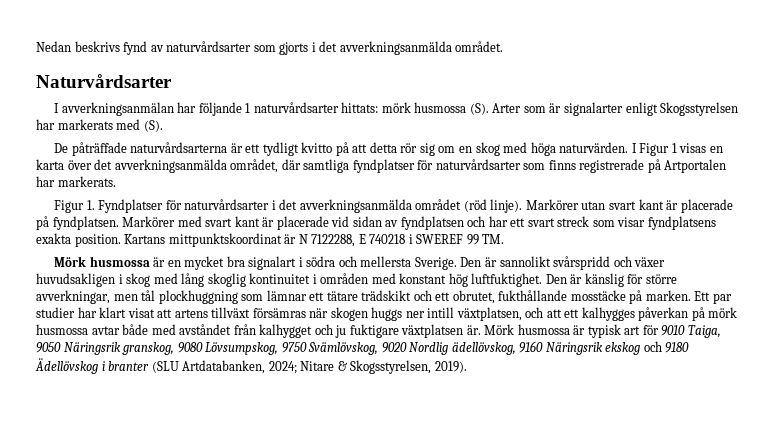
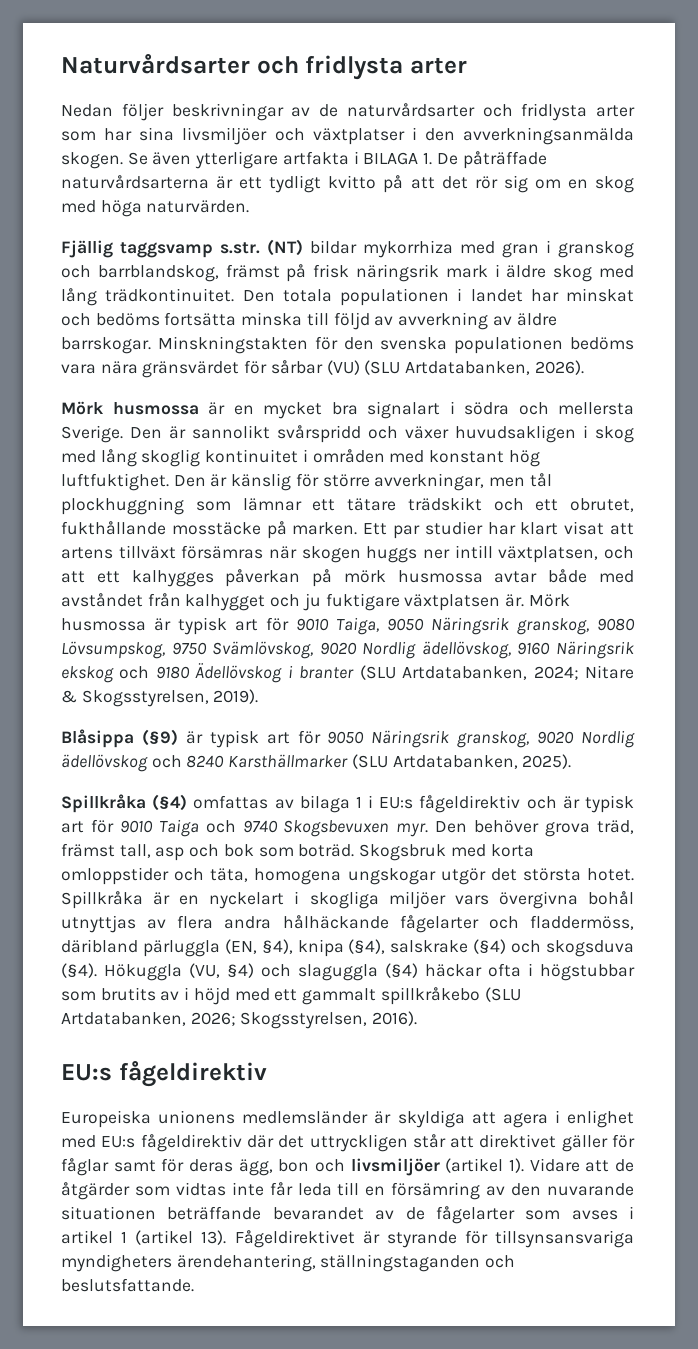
[36,41,504,55] [36,74,172,88] [54,102,739,116] [36,119,163,132] Nedan beskrivs fynd av naturvårdsarter som gjorts i det avverkningsanmälda området. // Naturvårdsarter // I avverkningsanmälan har följande 1 naturvårdsarter hittats: mörk husmossa (S). Arter som är signalarter enligt Skogsstyrelsen har markerats med (S). // -> [61,53,467,80] [61,103,635,121] [61,127,634,145] [61,151,433,169] Naturvårdsarter och fridlysta arter // Nedan följer beskrivningar av de naturvårdsarter och fridlysta arter som har sina livsmiljöer och växtplatser i den avverkningsanmälda skogen. Se även ytterligare artfakta i BILAGA 1.
[369,142,397,153] detta -> [441,176,468,189] det
[631,143,723,156] [36,159,727,173] [36,176,116,187] [54,199,733,213] [36,216,716,230] [36,233,505,247] I Figur 1 visas en karta över det avverkningsanmälda området, där samtliga fyndplatser för naturvårdsarter som finns registrerade på Artportalen har markerats. // Figur 1. Fyndplatser för naturvårdsarter i det avverkningsanmälda området (röd linje). Markörer utan svart kant är placerade på fyndplatsen. Markörer med svart kant är placerade vid sidan av fyndplatsen och har ett svart streck som visar fyndplatsens exakta position. Kartans mittpunktskoordinat är N 7122288, E 740218 i SWEREF 99 TM. -> [61,239,634,258] [61,264,634,282] [61,288,634,306] [61,312,557,330] [61,336,634,354] [61,360,584,378] // Fjällig taggsvamp s.str. (NT) bildar mykorrhiza med gran i granskog och barrblandskog, främst på frisk näringsrik mark i äldre skog med lång trädkontinuitet. Den totala populationen i landet har minskat och bedöms fortsätta minska till följd av avverkning av äldre barrskogar. Minskningstakten för den svenska populationen bedöms vara nära gränsvärdet för sårbar (VU) (SLU Artdatabanken, 2026).
(467, 367) none -> [61,729,635,748] [61,754,572,772] [61,794,634,813] [61,819,635,837] [61,843,534,861] [61,867,634,885] [61,891,634,909] [61,915,634,933] [61,939,635,957] [61,963,635,981] [61,987,521,1005] [61,1011,418,1029] [61,1060,267,1087] [61,1110,634,1128] [61,1134,635,1152] [61,1158,634,1176] [61,1182,635,1200] [61,1206,634,1224] [61,1230,634,1248] [61,1254,516,1272] [61,1278,194,1292] // Blåsippa (§9) är typisk art för 9050 Näringsrik granskog, 9020 Nordlig ädellövskog och 8240 Karsthällmarker (SLU Artdatabanken, 2025). // Spillkråka (§4) omfattas av bilaga 1 i EU:s fågeldirektiv och är typisk art för 9010 Taiga och 9740 Skogsbevuxen myr. Den behöver grova träd, främst tall, asp och bok som boträd. Skogsbruk med korta omloppstider och täta, homogena ungskogar utgör det största hotet. Spillkråka är en nyckelart i skogliga miljöer vars övergivna bohål utnyttjas av flera andra hålhäckande fågelarter och fladdermöss, däribland pärluggla (EN, §4), knipa (§4), salskrake (§4) och skogsduva (§4). Hökuggla (VU, §4) och slaguggla (§4) häckar ofta i högstubbar som brutits av i höjd med ett gammalt spillkråkebo (SLU Artdatabanken, 2026; Skogsstyrelsen, 2016). // EU:s fågeldirektiv // Europeiska unionens medlemsländer är skyldiga att agera i enlighet med EU:s fågeldirektiv där det uttryckligen står att direktivet gäller för fåglar samt för deras ägg, bon och livsmiljöer (artikel 1). Vidare att de åtgärder som vidtas inte får leda till en försämring av den nuvarande situationen beträffande bevarandet av de fågelarter som avses i artikel 1 (artikel 13). Fågeldirektivet är styrande för tillsynsansvariga myndigheters ärendehantering, ställningstaganden och beslutsfattande.

